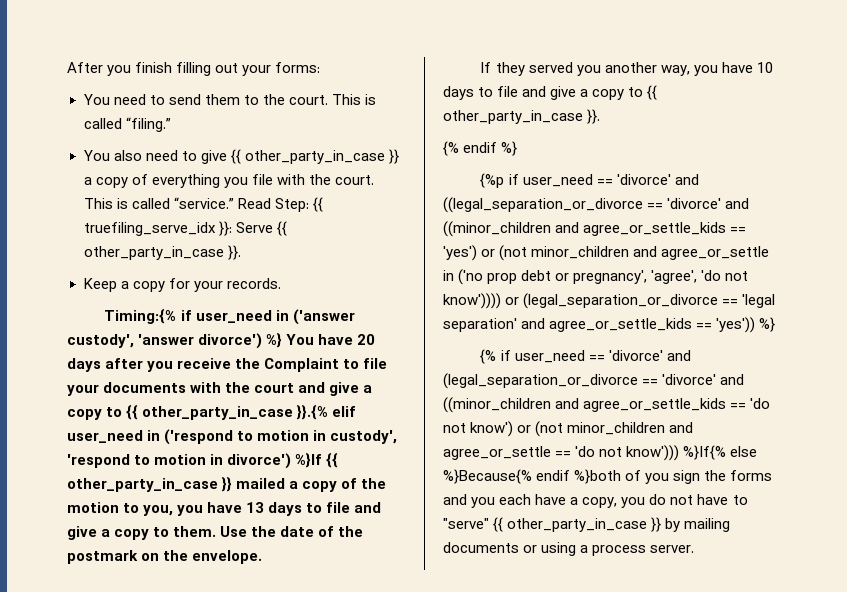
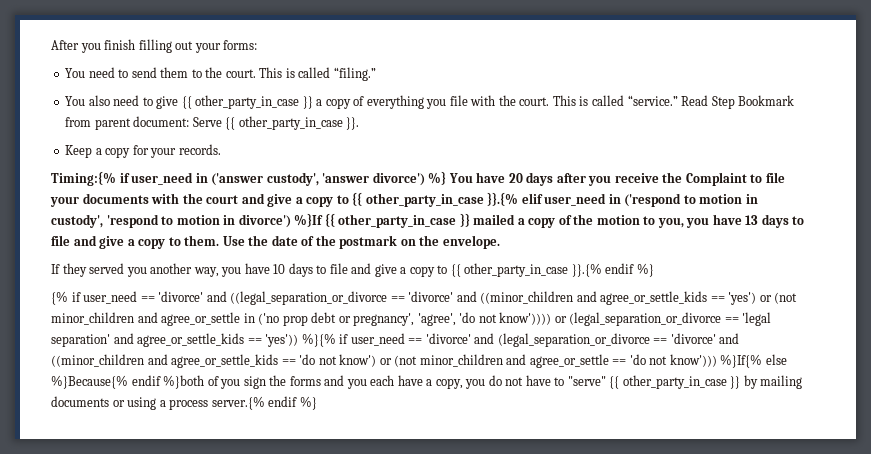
[274,197,323,212] [83,221,232,236] Step: {{ truefiling_serve_idx }}: -> [711,95,795,109] [65,116,190,130] Step Bookmark from parent document:
[587,109,601,124] [443,141,459,156] }}. // {% -> [571,263,602,277] }}.{%
[480,173,505,188] {%p -> [51,291,68,305] {%
[759,317,776,332] [480,349,497,364] %} // {% -> [301,333,336,347] %}{%
[650,545,695,553] server. -> [211,396,317,410] server.{% endif %}

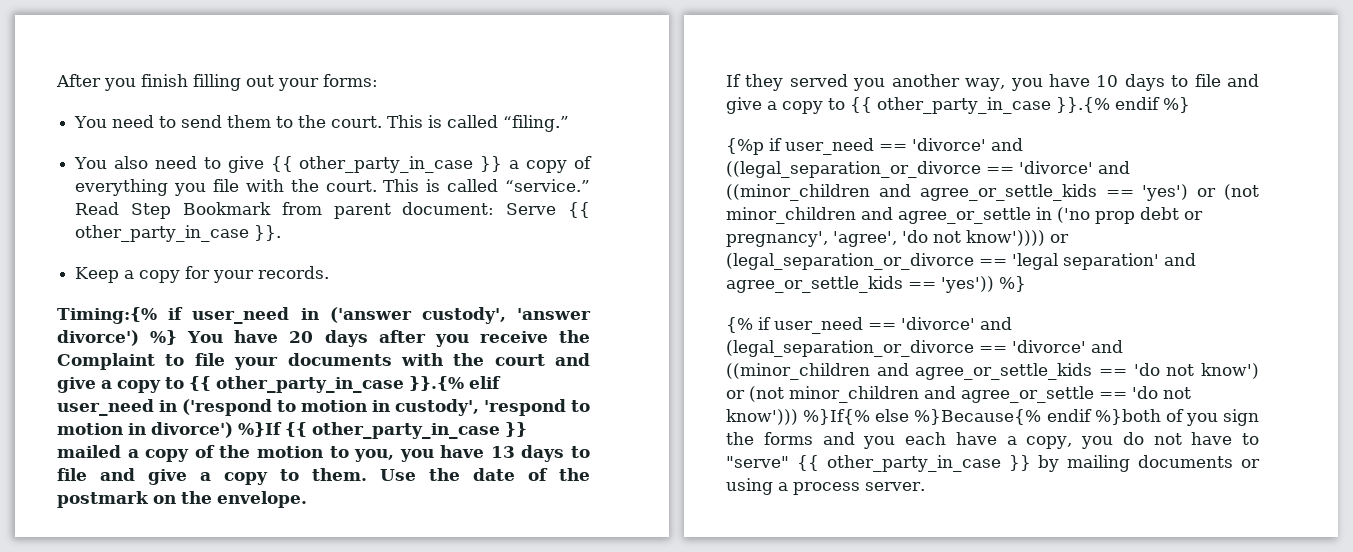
[51,291,68,305] {% -> [726,138,764,155] {%p
[301,333,336,347] %}{% -> [999,276,1026,292] [726,317,753,333] %} // {%
[211,396,317,410] server.{% endif %} -> [865,482,925,491] server.

